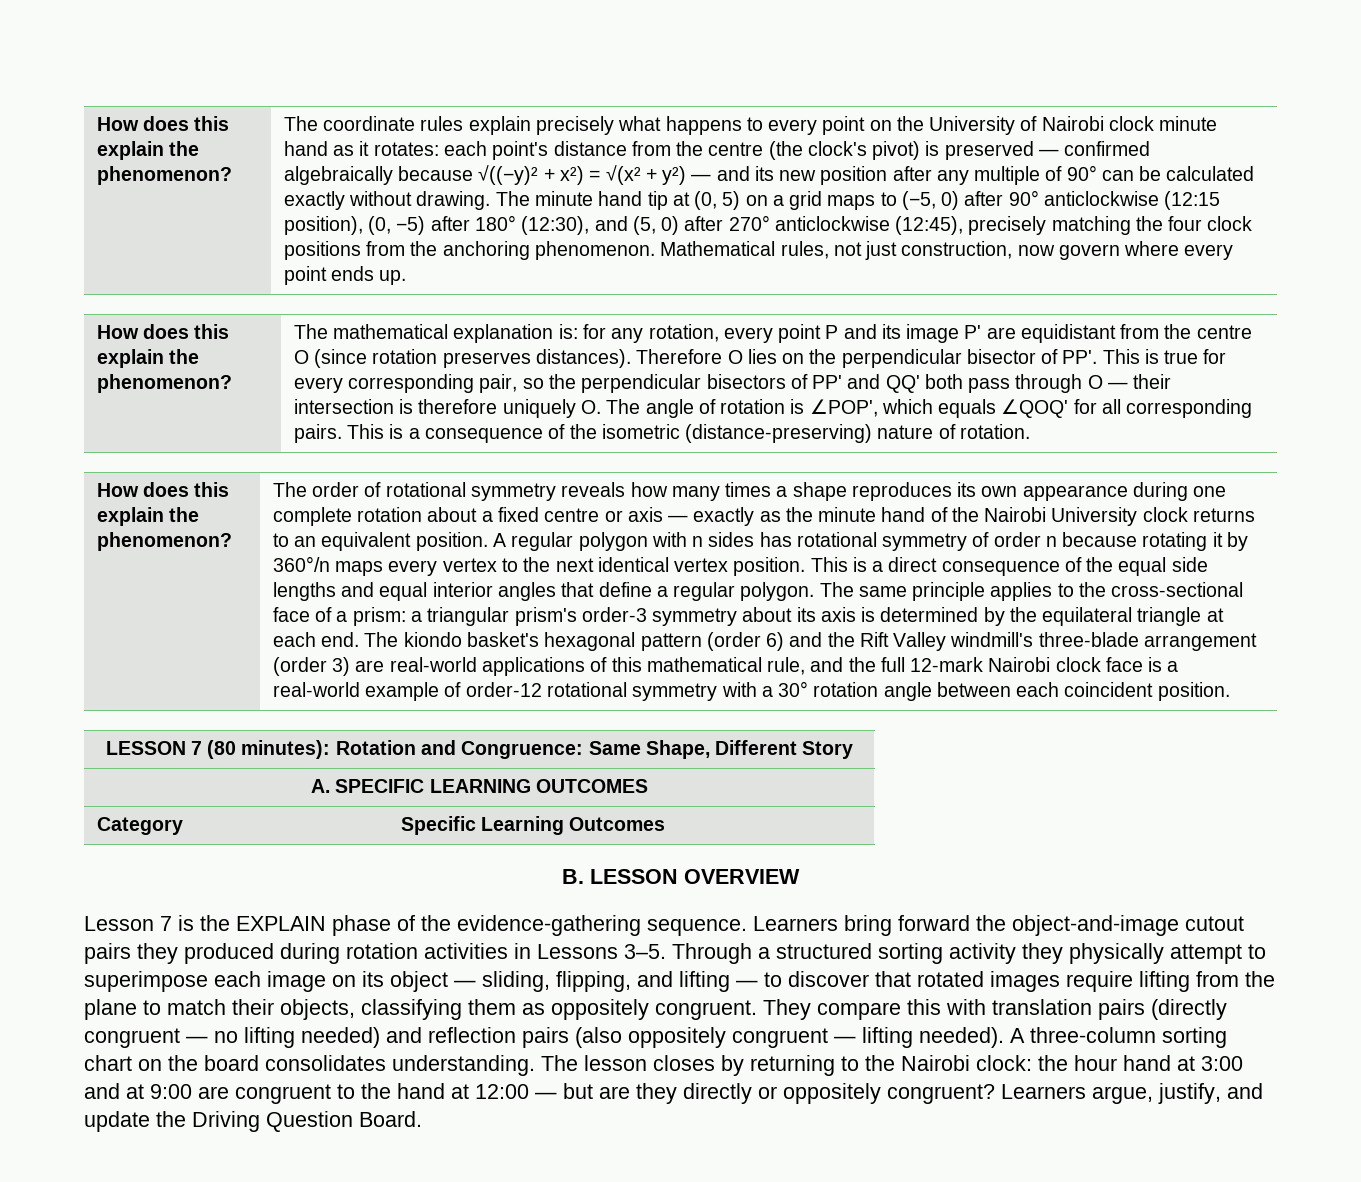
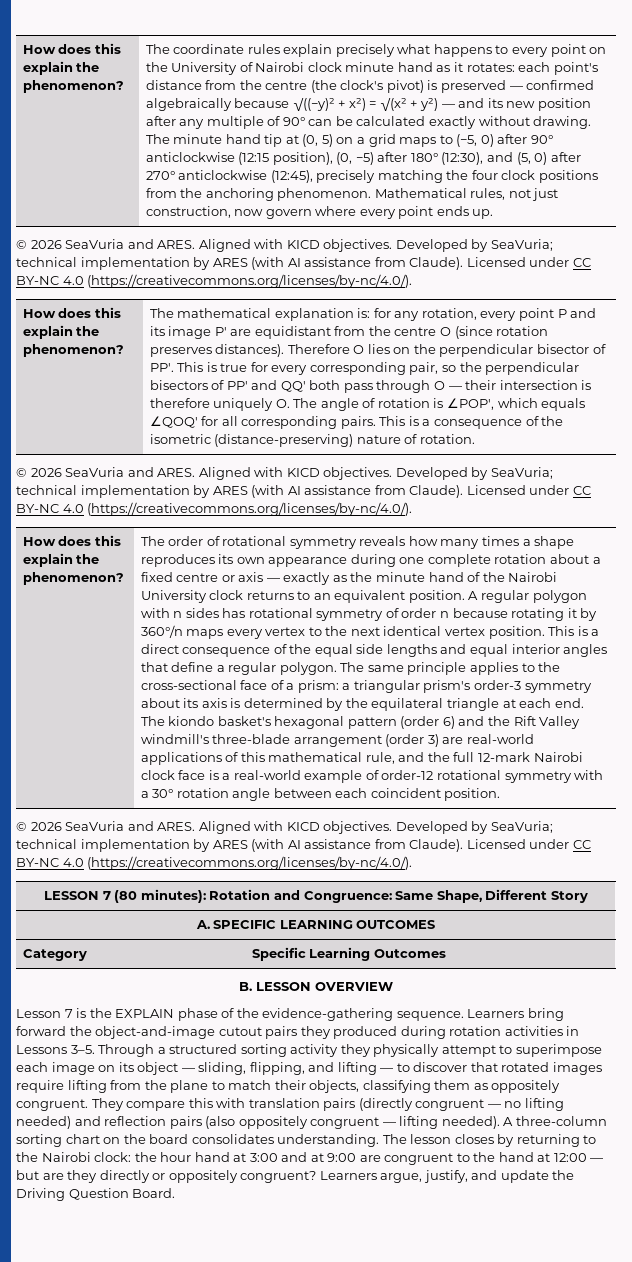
(407, 277) none -> [16,239,553,252] [16,257,591,270] [16,274,413,288] // © 2026 SeaVuria and ARES. Aligned with KICD objectives. Developed by SeaVuria; technical implementation by ARES (with AI assistance from Claude). Licensed under CC BY-NC 4.0 (https://creativecommons.org/licenses/by-nc/4.0/).
(1030, 431) none -> [16,467,553,480] [16,485,591,498] [16,502,413,516] // © 2026 SeaVuria and ARES. Aligned with KICD objectives. Developed by SeaVuria; technical implementation by ARES (with AI assistance from Claude). Licensed under CC BY-NC 4.0 (https://creativecommons.org/licenses/by-nc/4.0/).
(1230, 691) none -> [16,821,553,834] [16,839,591,852] [16,856,413,870] // © 2026 SeaVuria and ARES. Aligned with KICD objectives. Developed by SeaVuria; technical implementation by ARES (with AI assistance from Claude). Licensed under CC BY-NC 4.0 (https://creativecommons.org/licenses/by-nc/4.0/).

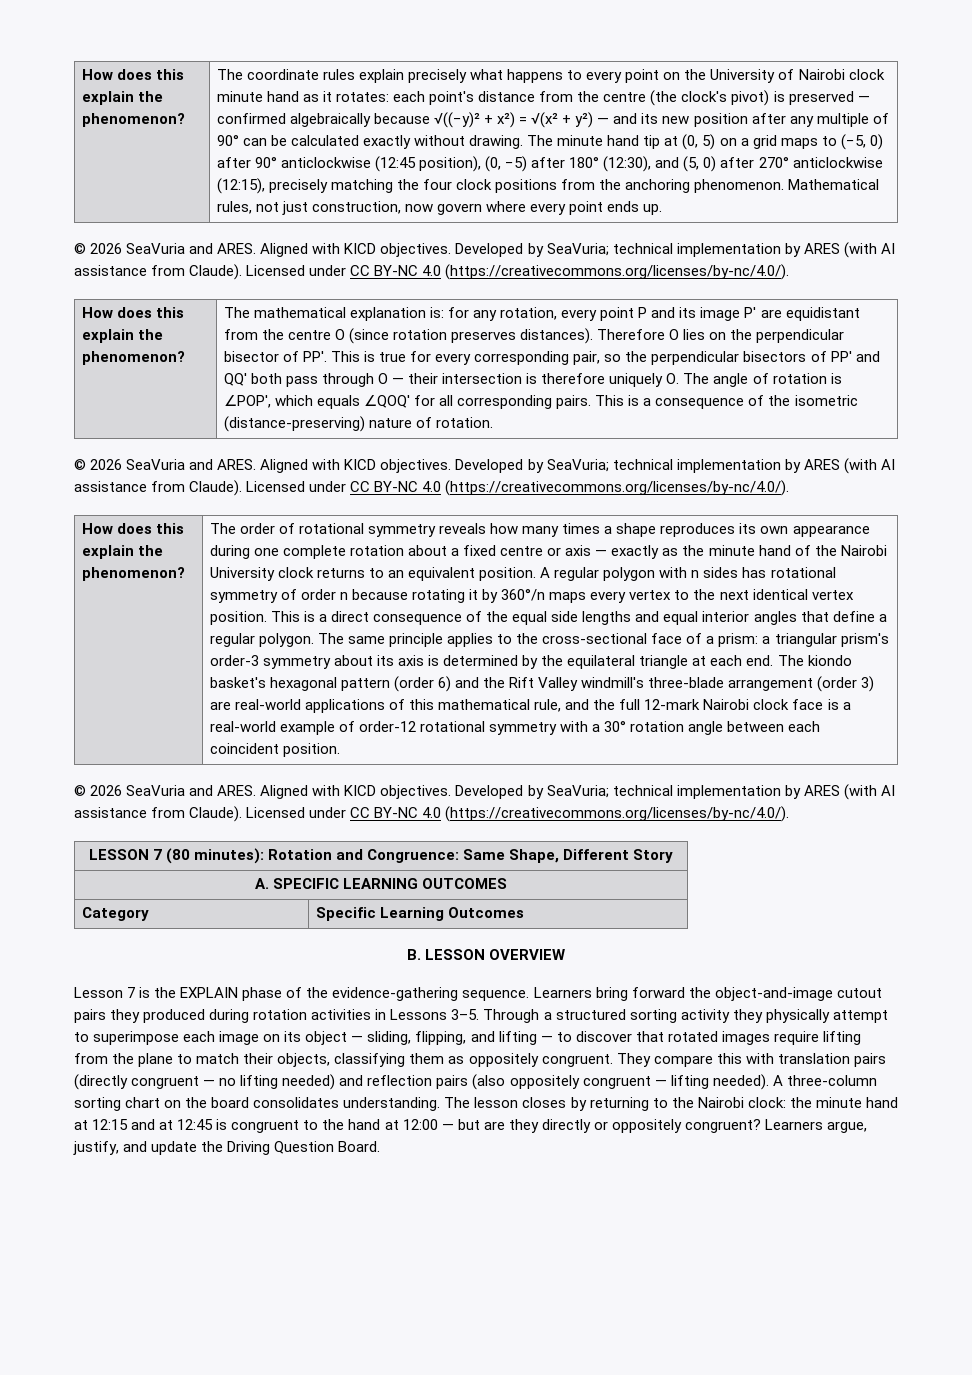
[238,152,270,165] (12:15 -> [374,156,416,172] (12:45
[270,170,313,183] (12:45), -> [216,178,265,194] (12:15),
[160,1152,278,1162] hour hand at 3:00 -> [815,1097,898,1108] [74,1119,129,1130] minute hand at 12:15
[327,1153,381,1162] 9:00 are -> [177,1119,228,1130] 12:45 is

